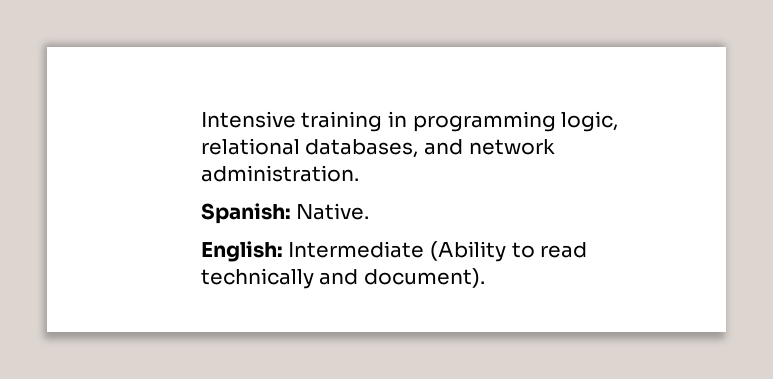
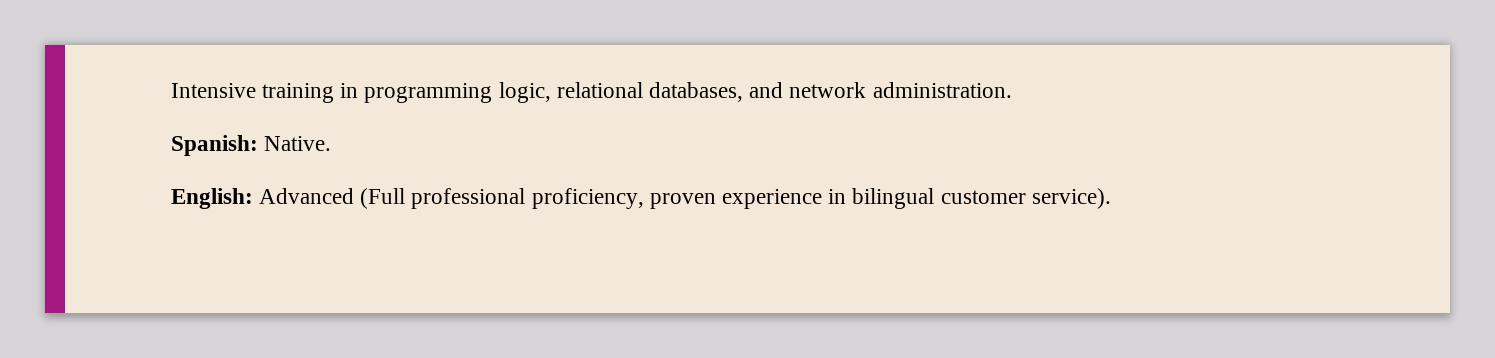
[288,241,588,262] [200,268,485,289] Intermediate (Ability to read technically and document). -> [258,188,1111,209] Advanced (Full professional proficiency, proven experience in bilingual customer service).

